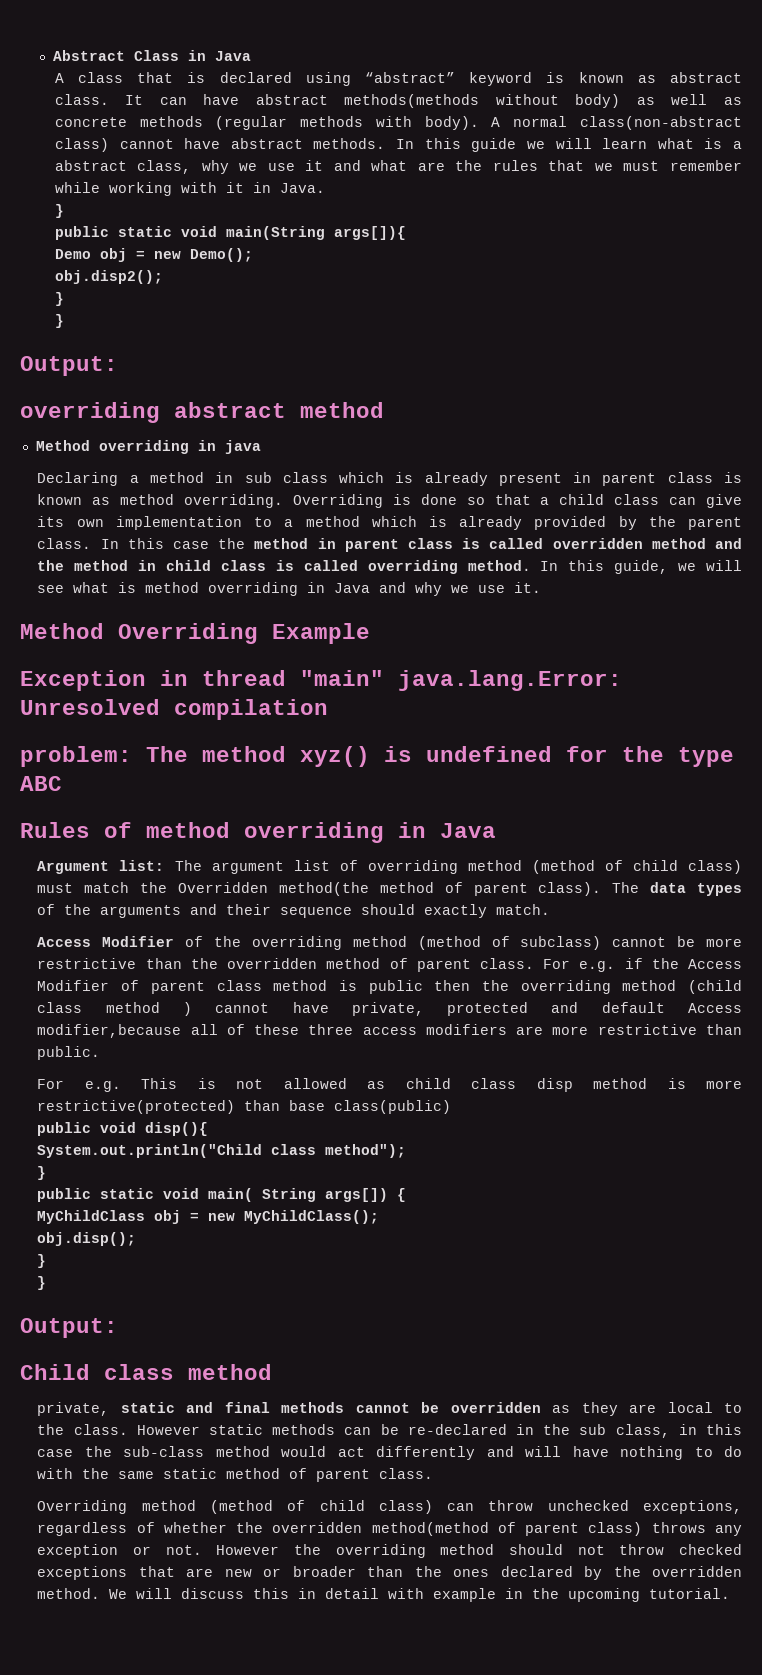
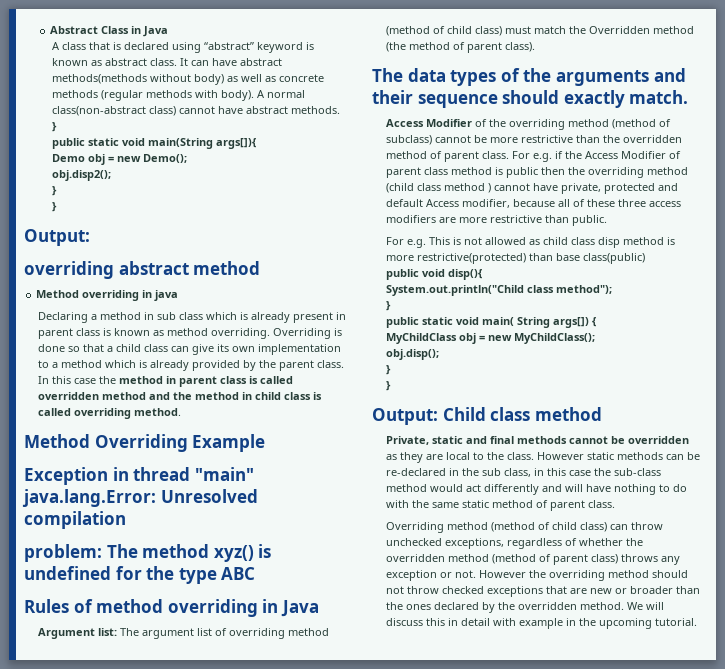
[396,138,743,152] [54,160,743,174] [54,182,325,196] In this guide we will learn what is a abstract class, why we use it and what are the rules that we must remember while working with it in Java. -> (341, 110) none
[540,560,743,574] [37,582,542,596] In this guide, we will see what is method overriding in Java and why we use it. -> (182, 412) none
[278,882,369,896] method(the -> [653,26,695,34] [386,42,407,52] method (the
(602, 889) none -> (536, 47) //
[37,1024,182,1038] modifier,because -> [462,199,556,208] modifier, because
(118, 1328) // -> (438, 416) none
[37,1402,110,1416] private, -> [386,436,430,445] Private,
[371,1522,489,1536] method(method -> [448,554,537,564] method (method

